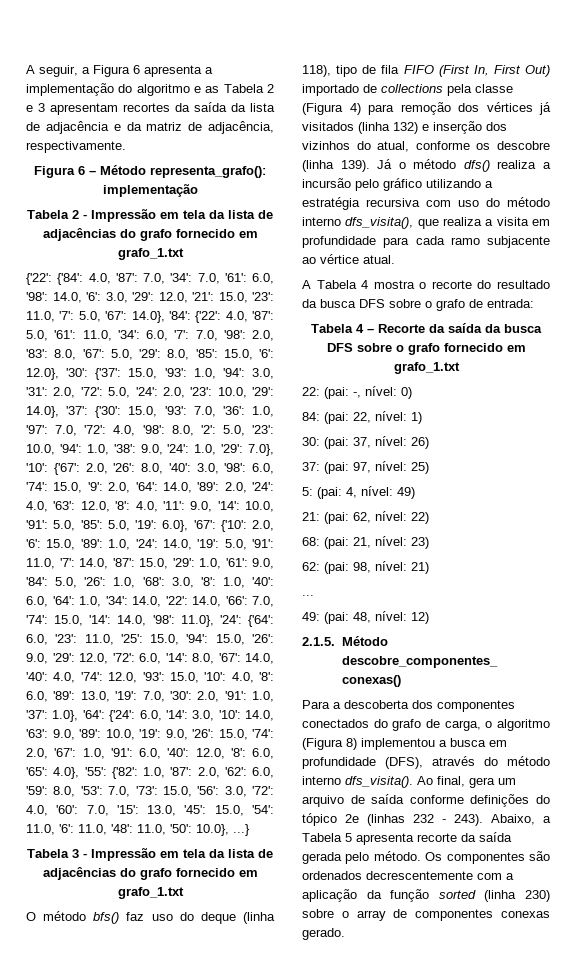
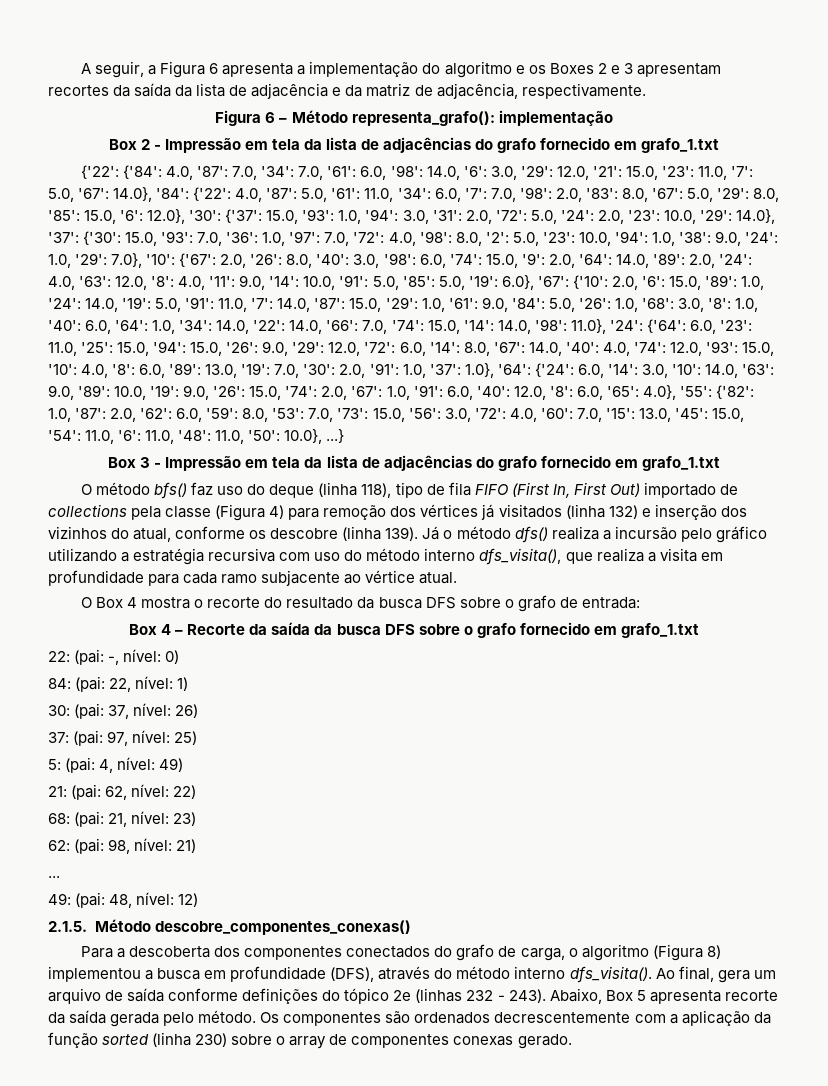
[205,84,264,93] as Tabela -> [528,63,594,74] os Boxes
[27,210,69,219] Tabela -> [108,139,137,150] Box
[27,849,69,858] Tabela -> [108,457,137,468] Box
[302,280,357,289] A Tabela -> [81,597,124,608] O Box
[311,324,353,333] Tabela -> [129,624,158,635] Box
[543,816,551,823] [302,833,342,842] a Tabela -> [605,990,633,1001] Box

